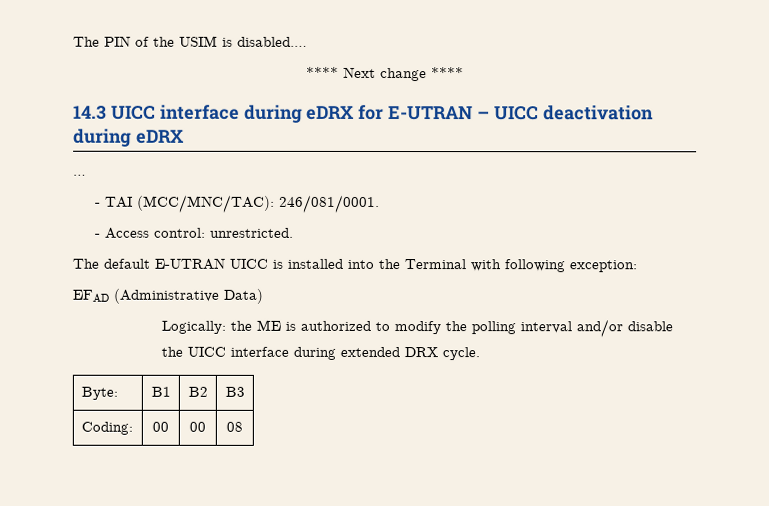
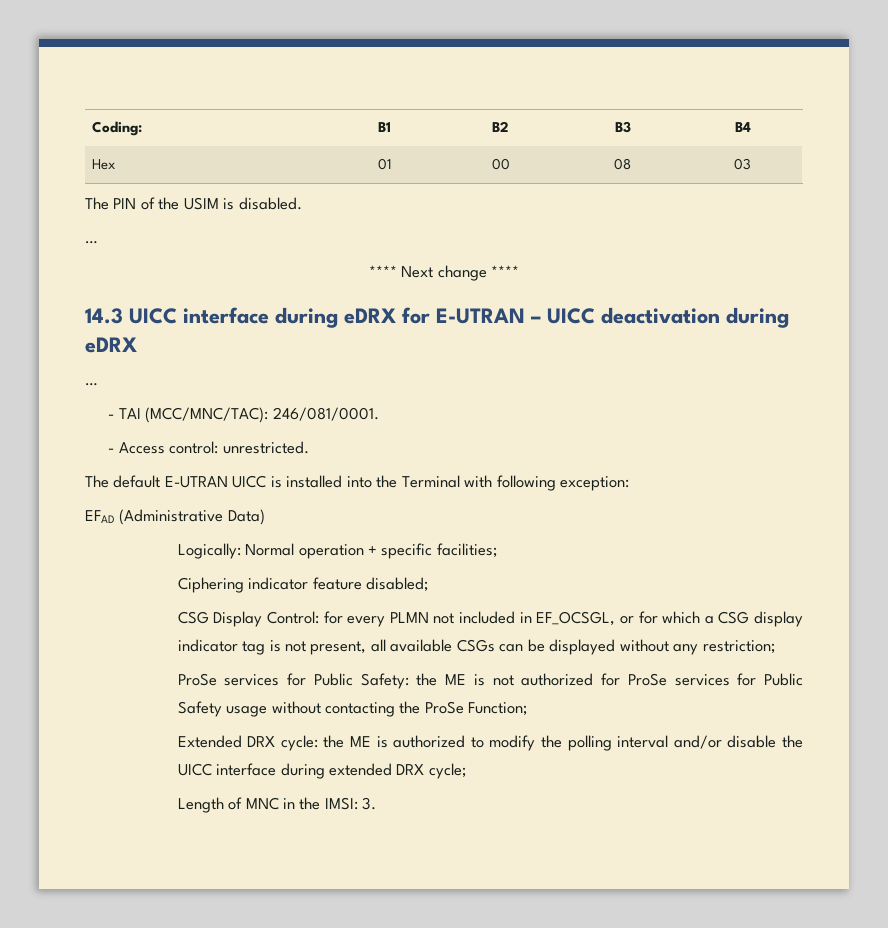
(73, 41) none -> [91,121,142,136] [378,122,391,132] [492,121,509,132] [614,121,631,133] [734,122,751,132] [91,159,116,170] [377,158,392,170] [491,158,510,170] [614,158,631,170] [734,158,751,170] Coding: | B1 | B2 | B3 | B4 // Hex | 01 | 00 | 08 | 03 //
[237,36,308,47] disabled.… -> [238,197,302,210] [85,241,98,244] disabled. // …
(226, 327) none -> [245,543,497,559] [177,577,429,593] [177,611,804,627] [177,639,775,655] [177,673,803,689] [177,701,528,717] [177,735,318,751] Normal operation + specific facilities; // Ciphering indicator feature disabled; // CSG Display Control: for every PLMN not included in EF_OCSGL, or for which a CSG display indicator tag is not present, all available CSGs can be displayed without any restriction; // ProSe services for Public Safety: the ME is not authorized for ProSe services for Public Safety usage without contacting the ProSe Function; // Extended DRX cycle:
[441,347,480,361] [80,386,118,400] [150,386,171,397] [187,386,208,397] [224,386,245,397] [80,421,133,435] [152,421,169,432] [189,421,206,432] [226,421,243,432] cycle. // Byte: | B1 | B2 | B3 // Coding: | 00 | 00 | 08 -> [428,763,466,779] [177,797,377,813] cycle; // Length of MNC in the IMSI: 3.

